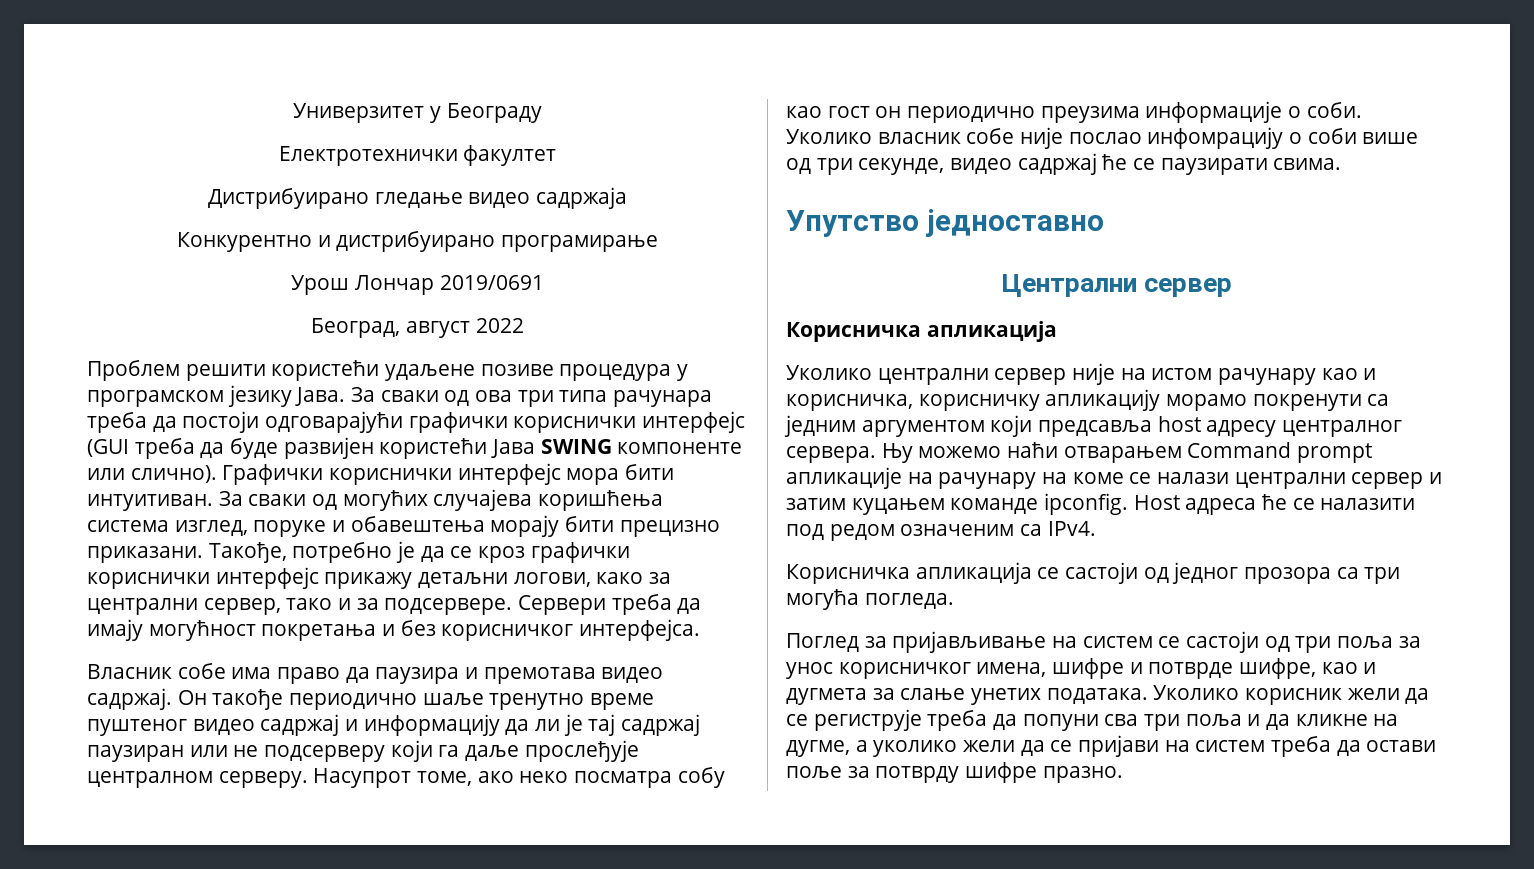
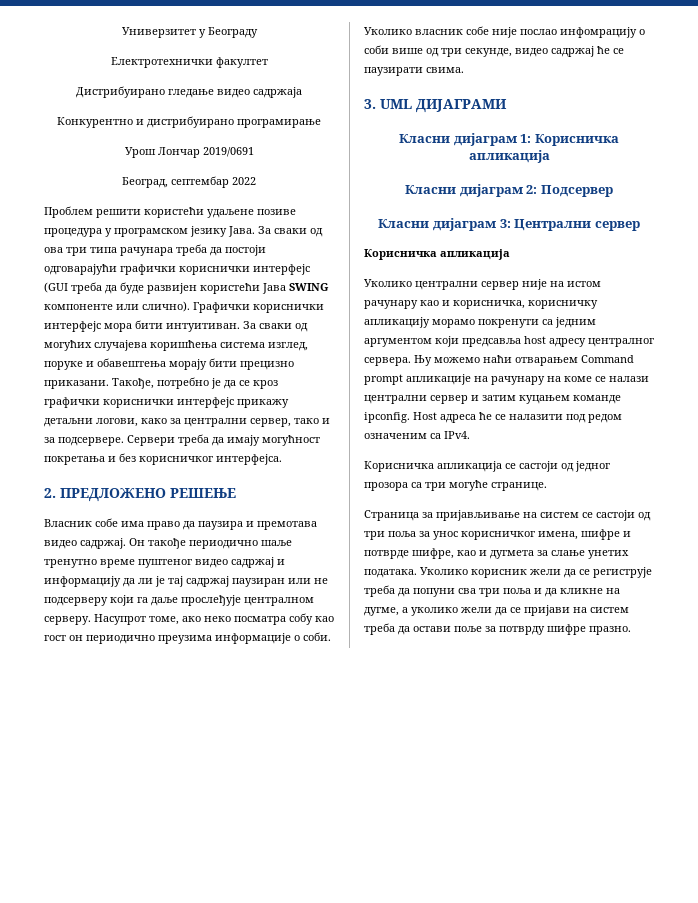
[406,321,470,338] август -> [171,176,229,188] септембар
(701, 630) none -> [44,488,236,502] // 2. ПРЕДЛОЖЕНО РЕШЕЊЕ
[786,209,1104,237] Упутство једноставно // -> [364,99,507,113] [399,133,619,146] [468,150,550,163] [405,184,613,197] [378,218,511,231] 3. UML ДИЈАГРАМИ // Класни дијаграм 1: Корисничка апликација // Класни дијаграм 2: Подсервер // Класни дијаграм 3:
[786,589,954,610] [786,633,859,652] могућа погледа. // Поглед -> [449,480,547,491] [364,510,419,521] могућe страницe. // Страница

